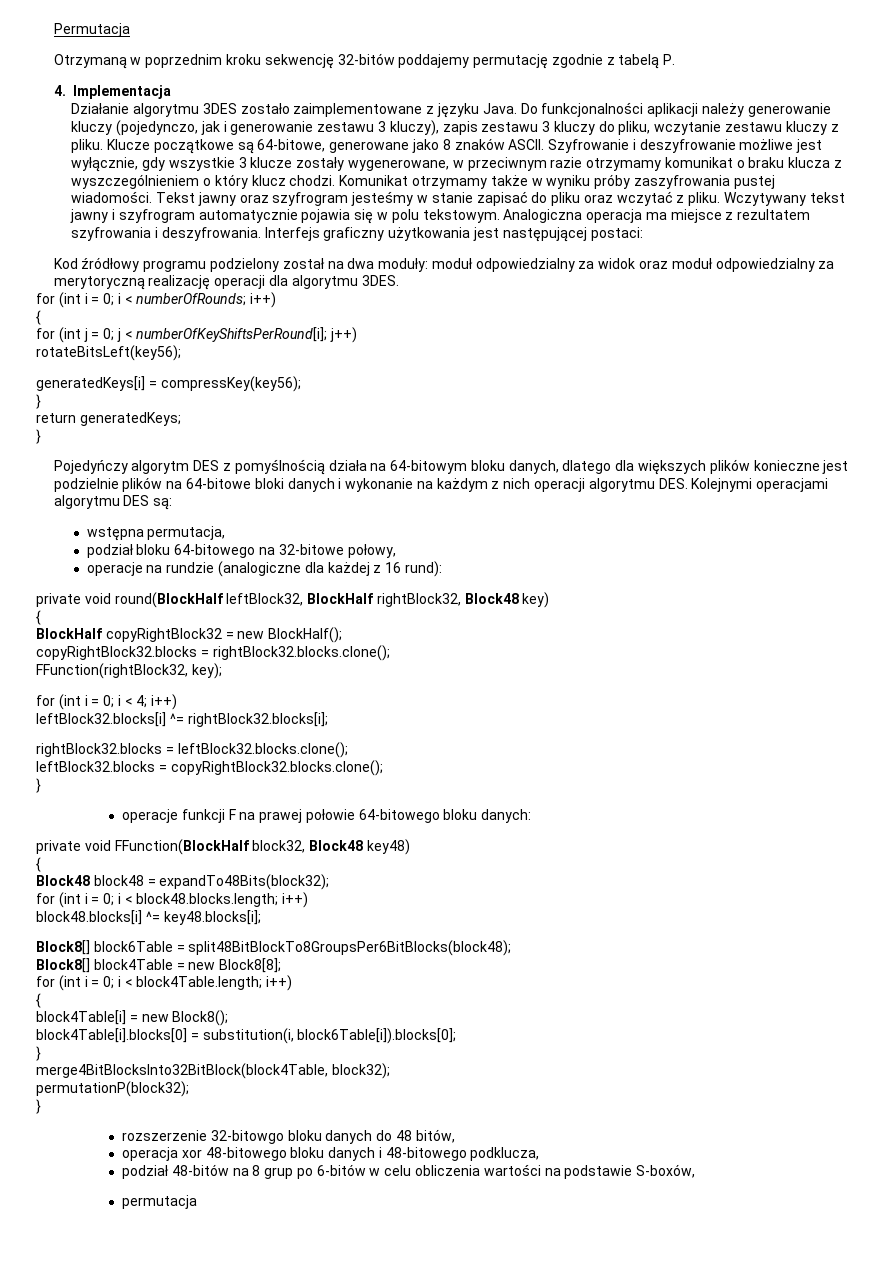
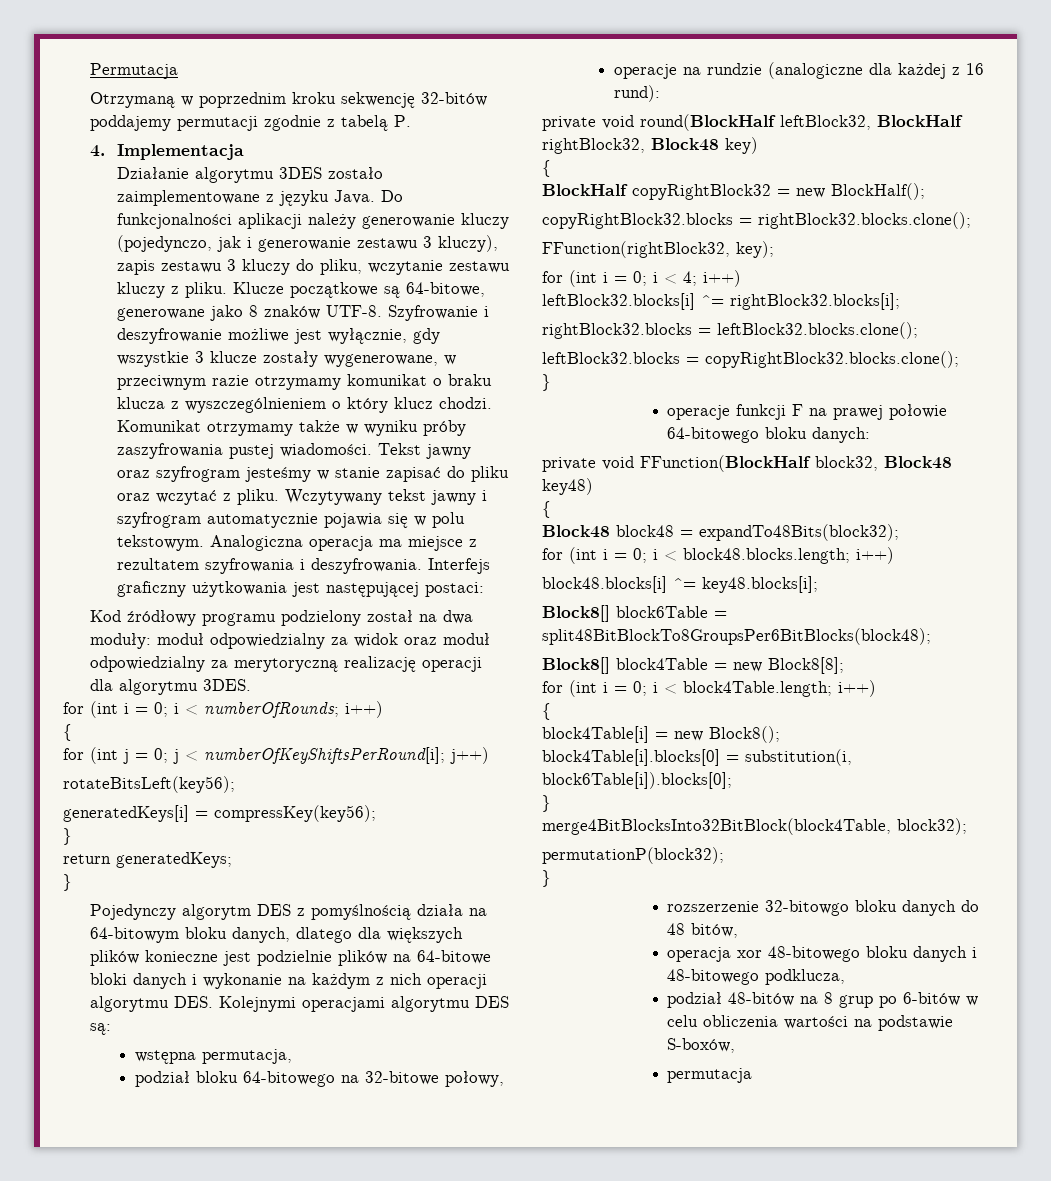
[473,54,549,69] permutację -> [176,116,258,131] permutacji
[508,139,545,150] ASCII. -> [325,305,382,317] UTF-8.
[53,460,128,474] Pojedyńczy -> [89,904,176,920] Pojedynczy

